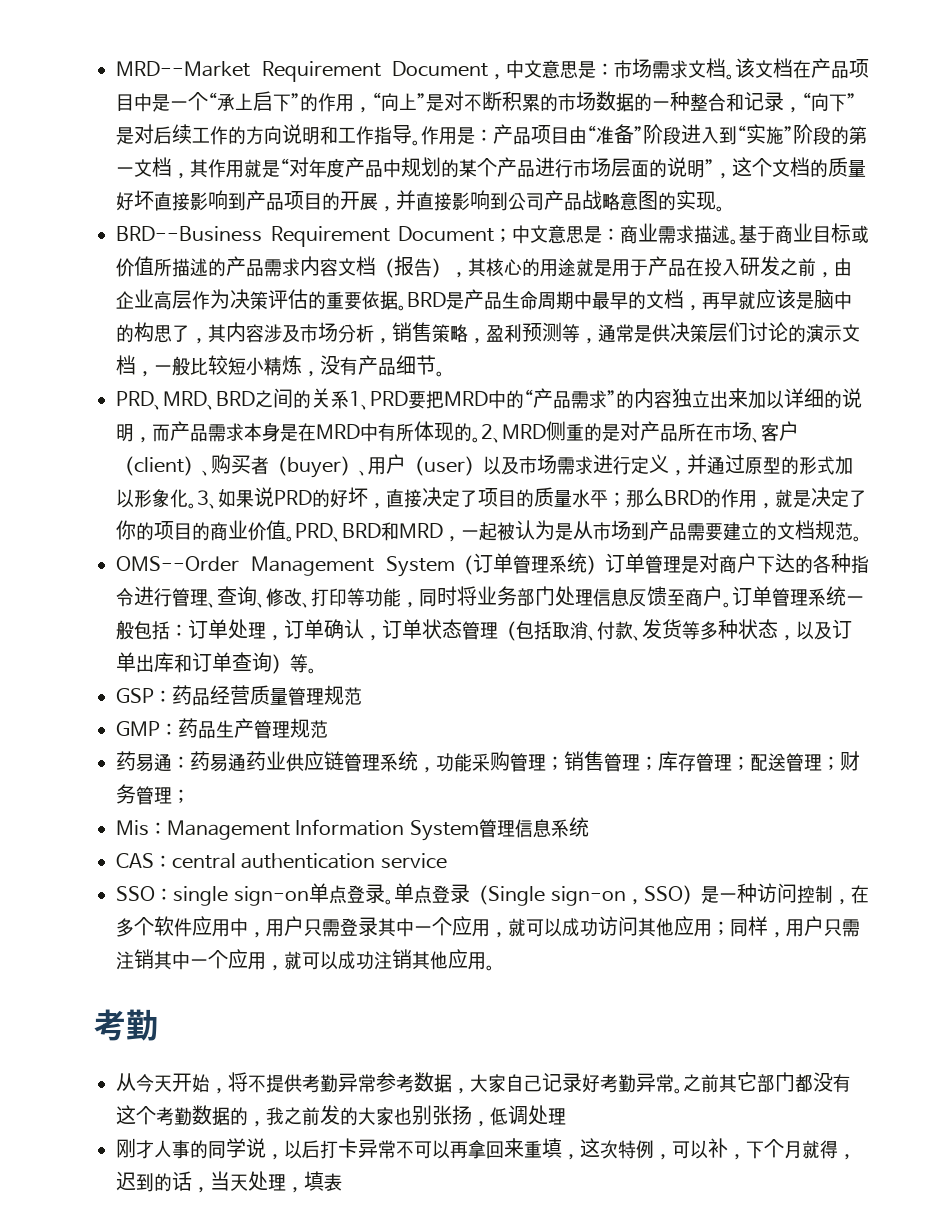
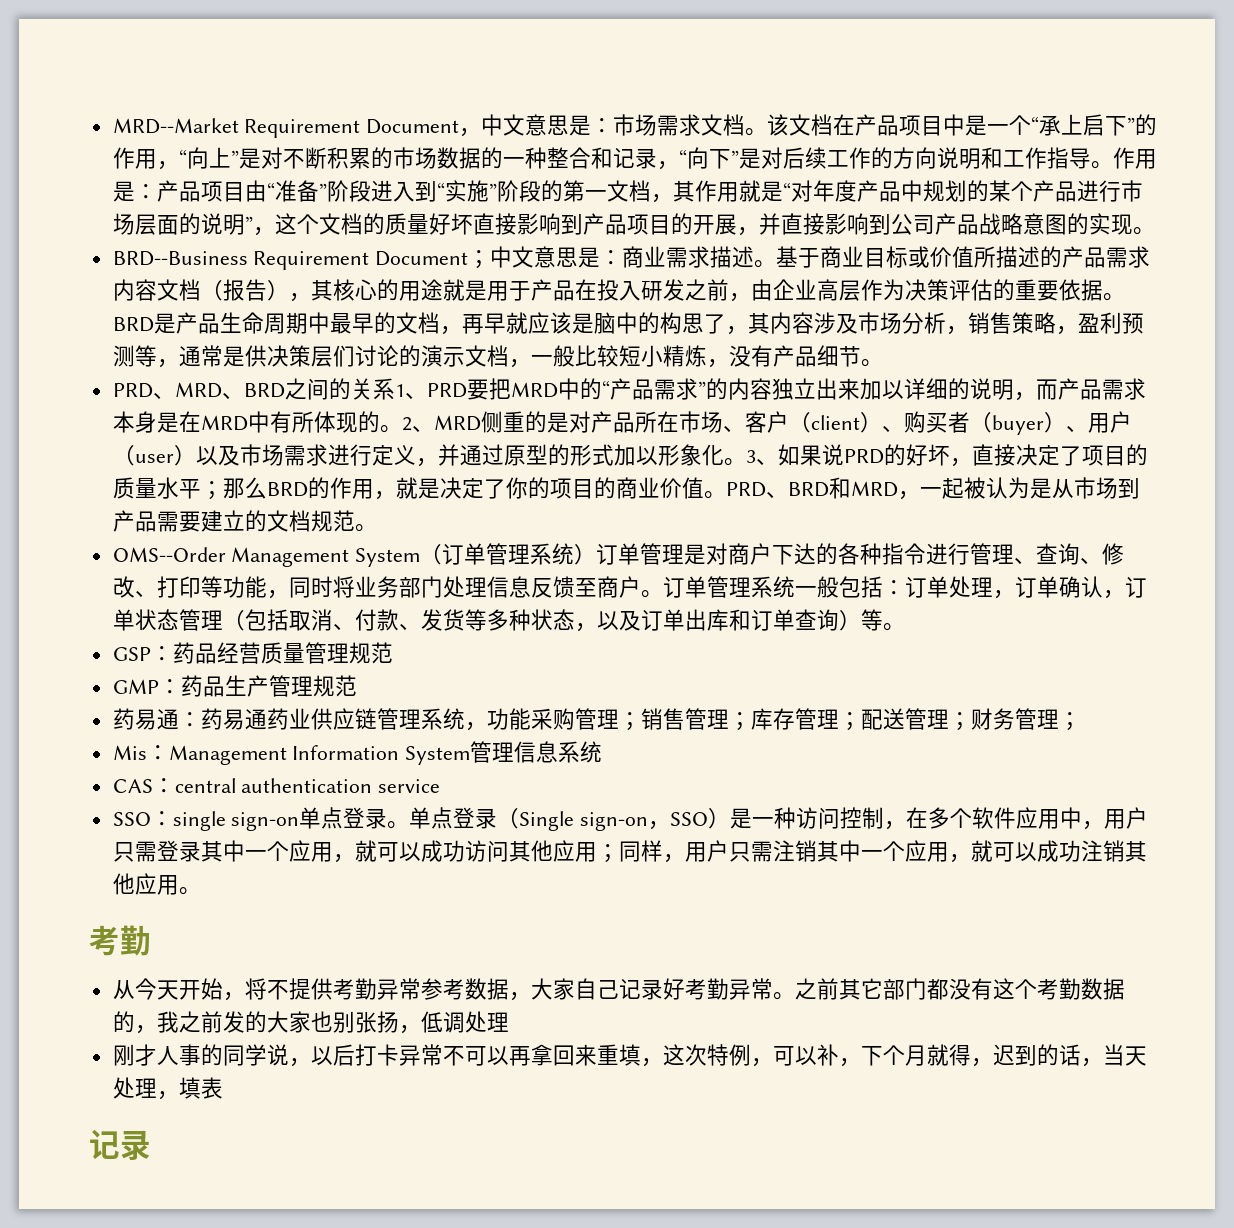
(342, 1182) none -> [89,1129,151,1161] // 记录

